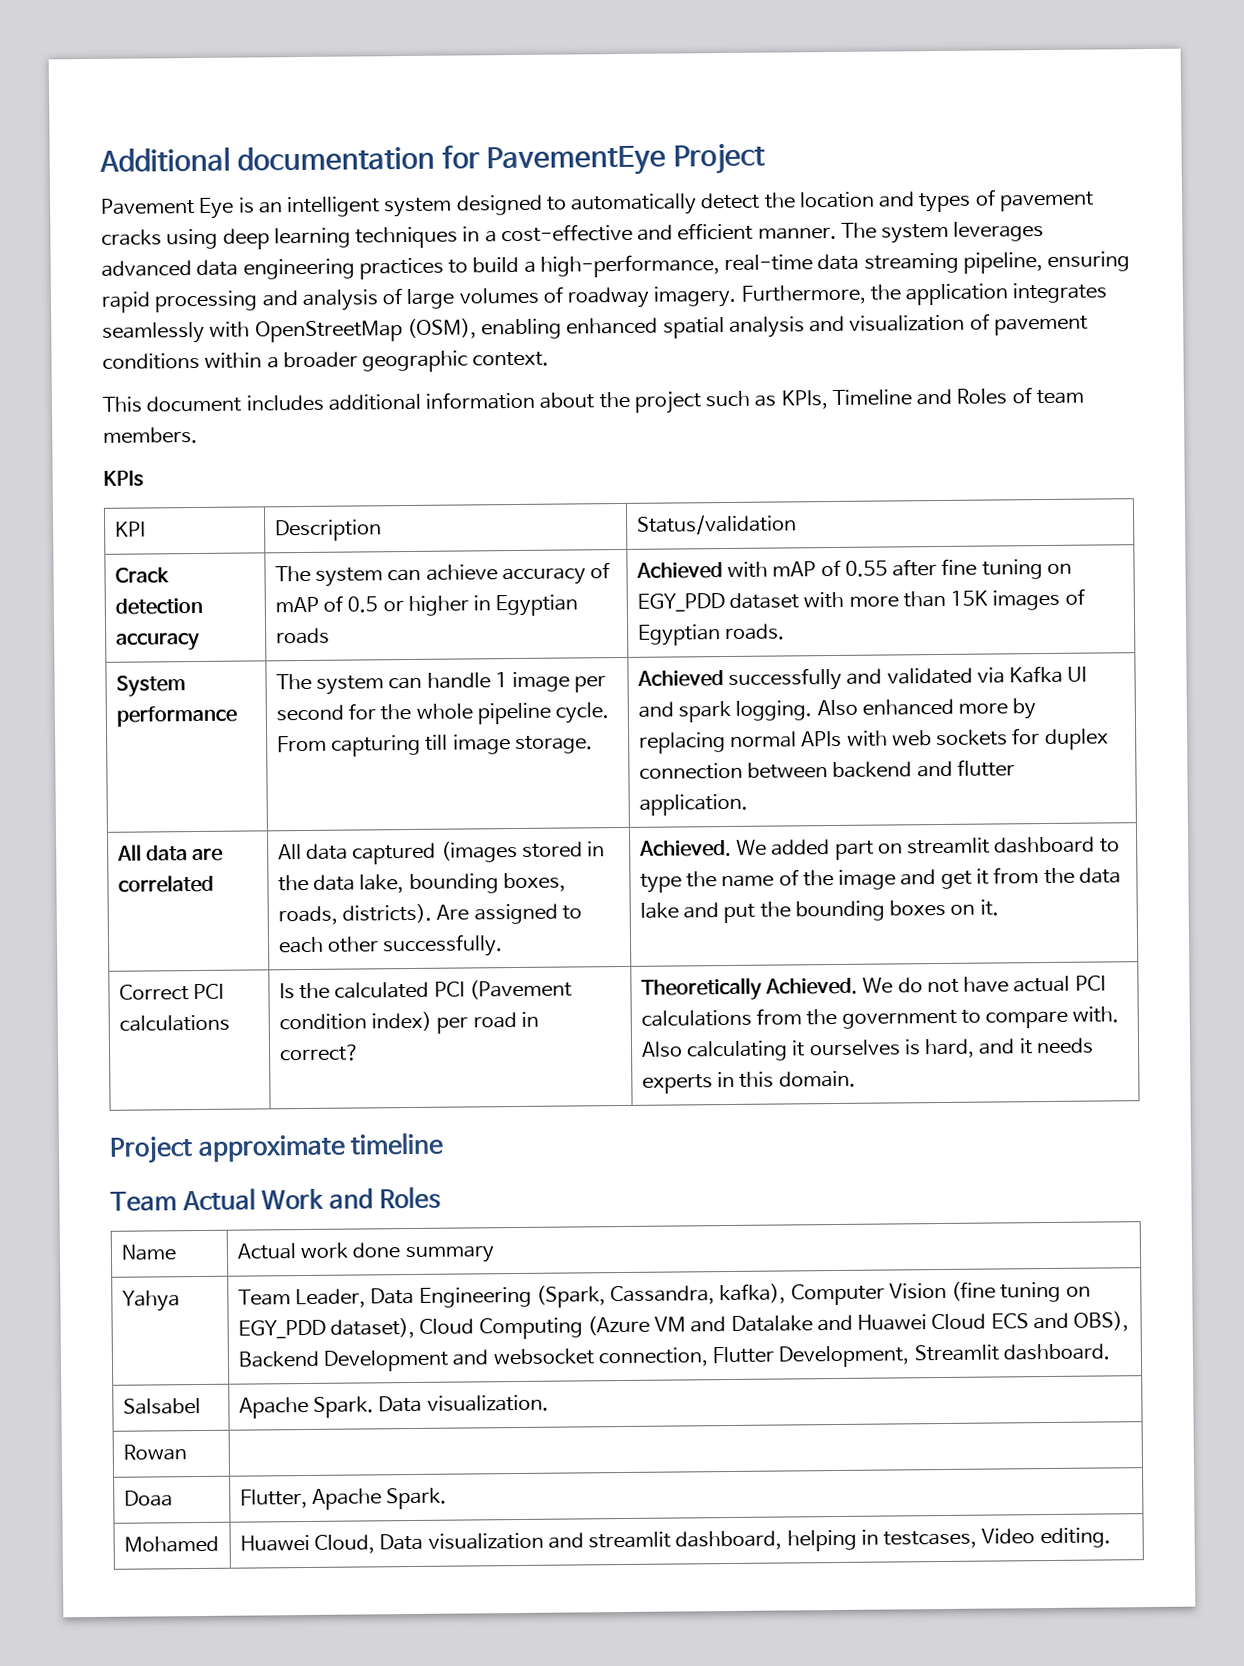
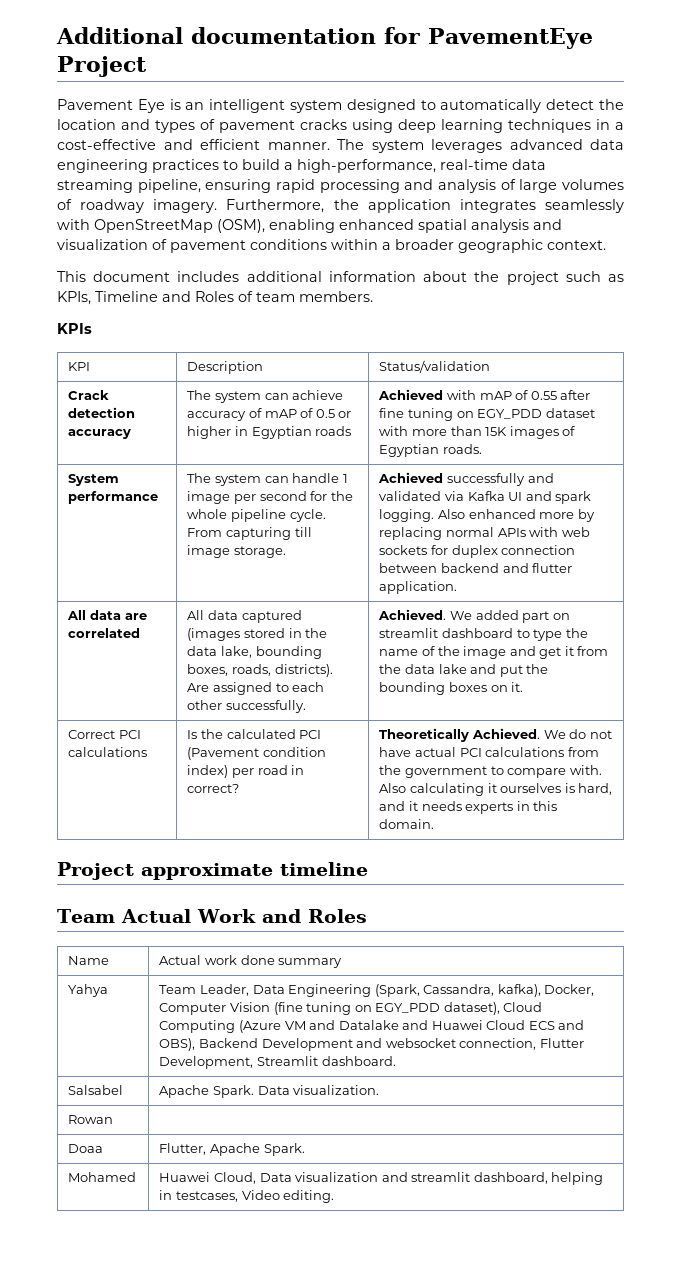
(787, 1294) none -> [544,984,595,996] Docker,

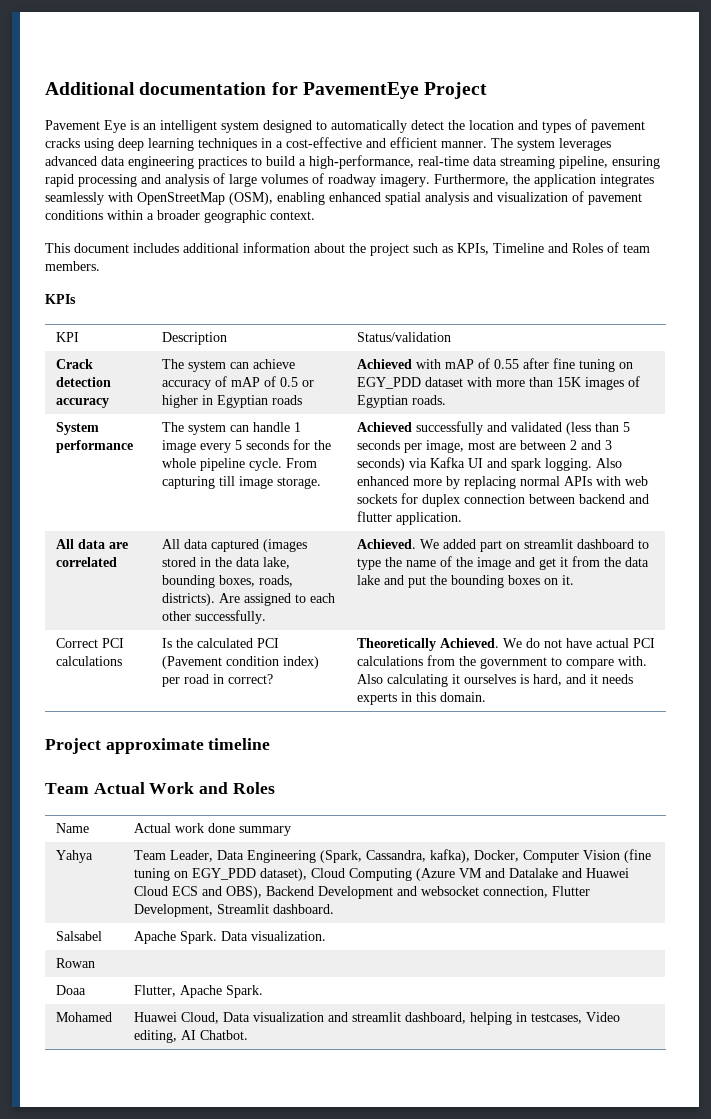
[233,491,307,504] per second -> [199,440,289,453] every 5 seconds
(442, 496) none -> [565,422,630,435] [356,440,612,453] [356,458,405,471] (less than 5 seconds per image, most are between 2 and 3 seconds)
[283,1190,335,1203] editing. -> [133,1030,248,1043] editing, AI Chatbot.

